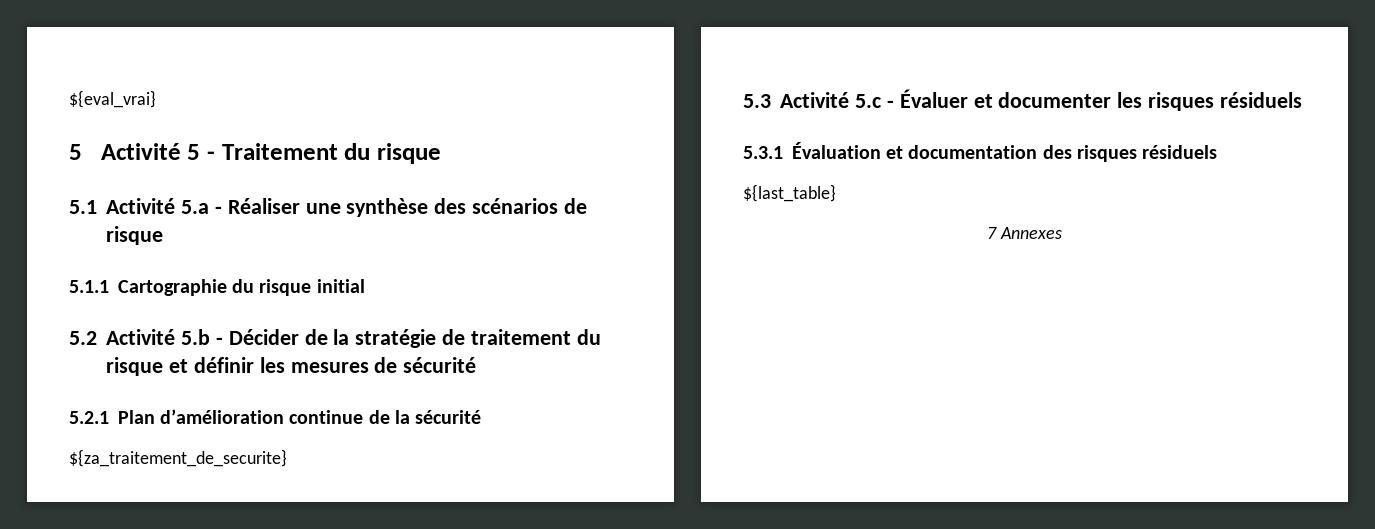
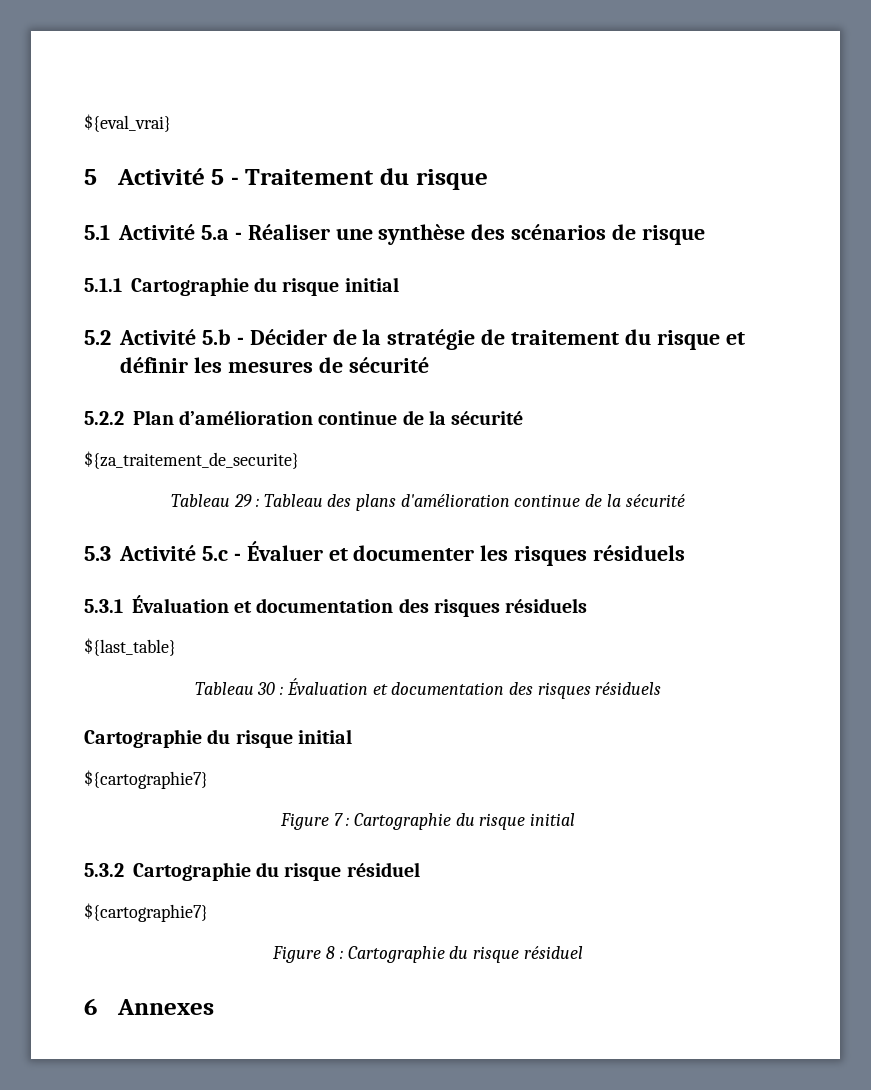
[69,411,109,424] 5.2.1 -> [84,411,124,425] 5.2.2
(287, 458) none -> [171,494,685,511] // Tableau 29 : Tableau des plans d'amélioration continue de la sécurité
[987,227,998,239] 7 -> [194,678,662,699] [84,729,352,748] [84,770,208,789] [279,813,576,830] [84,862,420,881] [84,903,208,922] [272,946,583,963] [84,998,97,1015] Tableau 30 : Évaluation et documentation des risques résiduels // Cartographie du risque initial // ${cartographie7} // Figure 7 : Cartographie du risque initial // 5.3.2 Cartographie du risque résiduel // ${cartographie7} // Figure 8 : Cartographie du risque résiduel // 6

